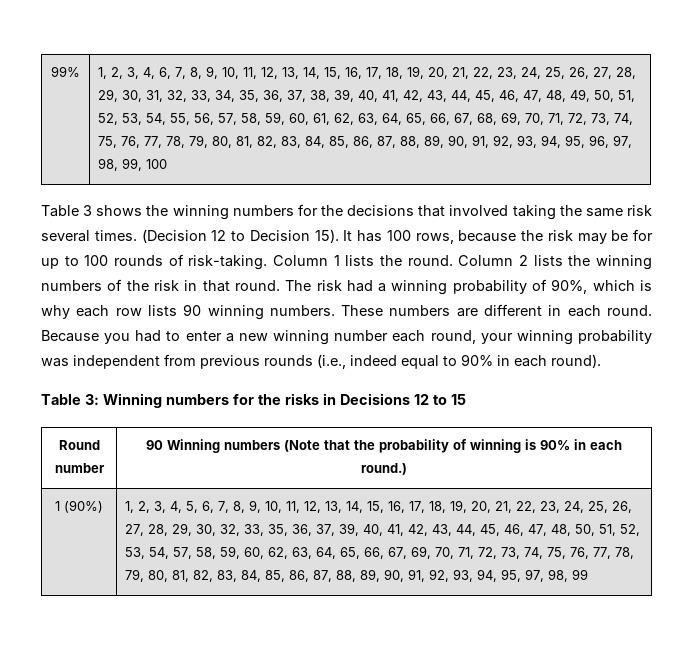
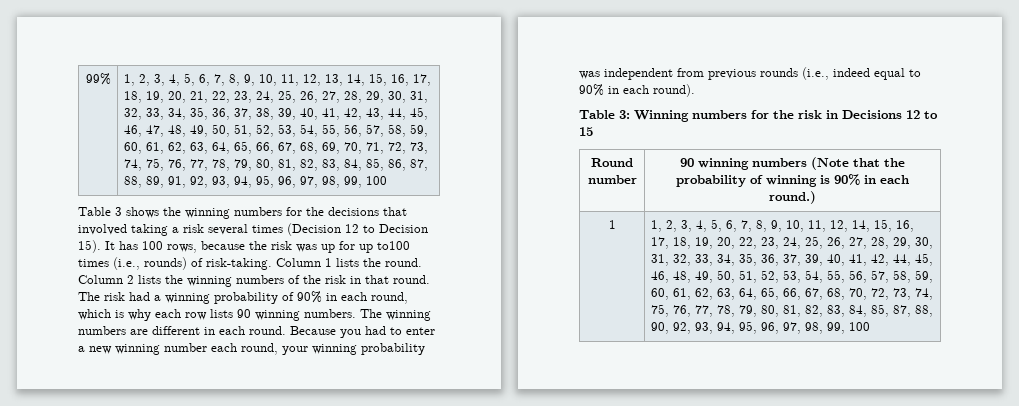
(156, 73) none -> [183,73,195,86] 5,
[448,135,469,148] 90, -> (164, 182) none
[559,205,623,217] the same -> [172,227,179,233] a
[94,230,137,241] times. -> [252,225,283,233] times
[577,229,653,244] [41,255,163,269] may be for up to 100 rounds -> [296,241,410,253] [78,257,187,270] was up for up to100 times (i.e., rounds)
[551,279,588,294] 90%, -> [297,291,408,304] 90% in each round,
[341,305,384,316] These -> [360,309,431,321] The winning
[285,393,319,405] risks -> [798,110,822,119] risk
[167,439,221,453] Winning -> [698,158,749,170] winning
[64,500,103,513] (90%) -> (616, 224) none
[325,500,633,513] [125,523,265,536] 13, 14, 15, 16, 17, 18, 19, 20, 21, 22, 23, 24, 25, 26, 27, 28, 29, 30, 32, 33, -> [851,219,914,232] [650,236,933,249] [650,254,735,266] 14, 15, 16, 17, 18, 19, 20, 22, 23, 24, 25, 26, 27, 28, 29, 30, 31, 32, 33, 34,
[432,524,641,536] [125,546,475,559] 43, 44, 45, 46, 47, 48, 50, 51, 52, 53, 54, 57, 58, 59, 60, 62, 63, 64, 65, 66, 67, 69, 70, 71, -> [892,253,933,266] [650,270,933,283] [650,287,867,300] 44, 45, 46, 48, 49, 50, 51, 52, 53, 54, 55, 56, 57, 58, 59, 60, 61, 62, 63, 64, 65, 66, 67, 68, 70,
[289,569,589,582] 86, 87, 88, 89, 90, 91, 92, 93, 94, 95, 97, 98, 99 -> [892,305,933,317] [650,321,870,334] 87, 88, 90, 92, 93, 94, 95, 96, 97, 98, 99, 100

